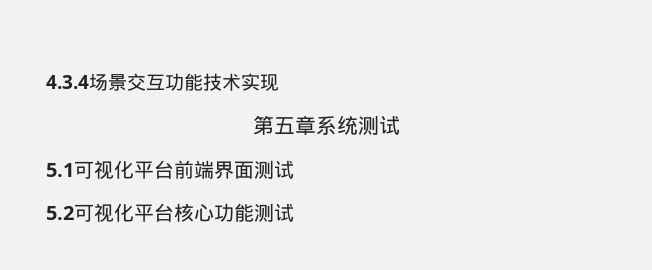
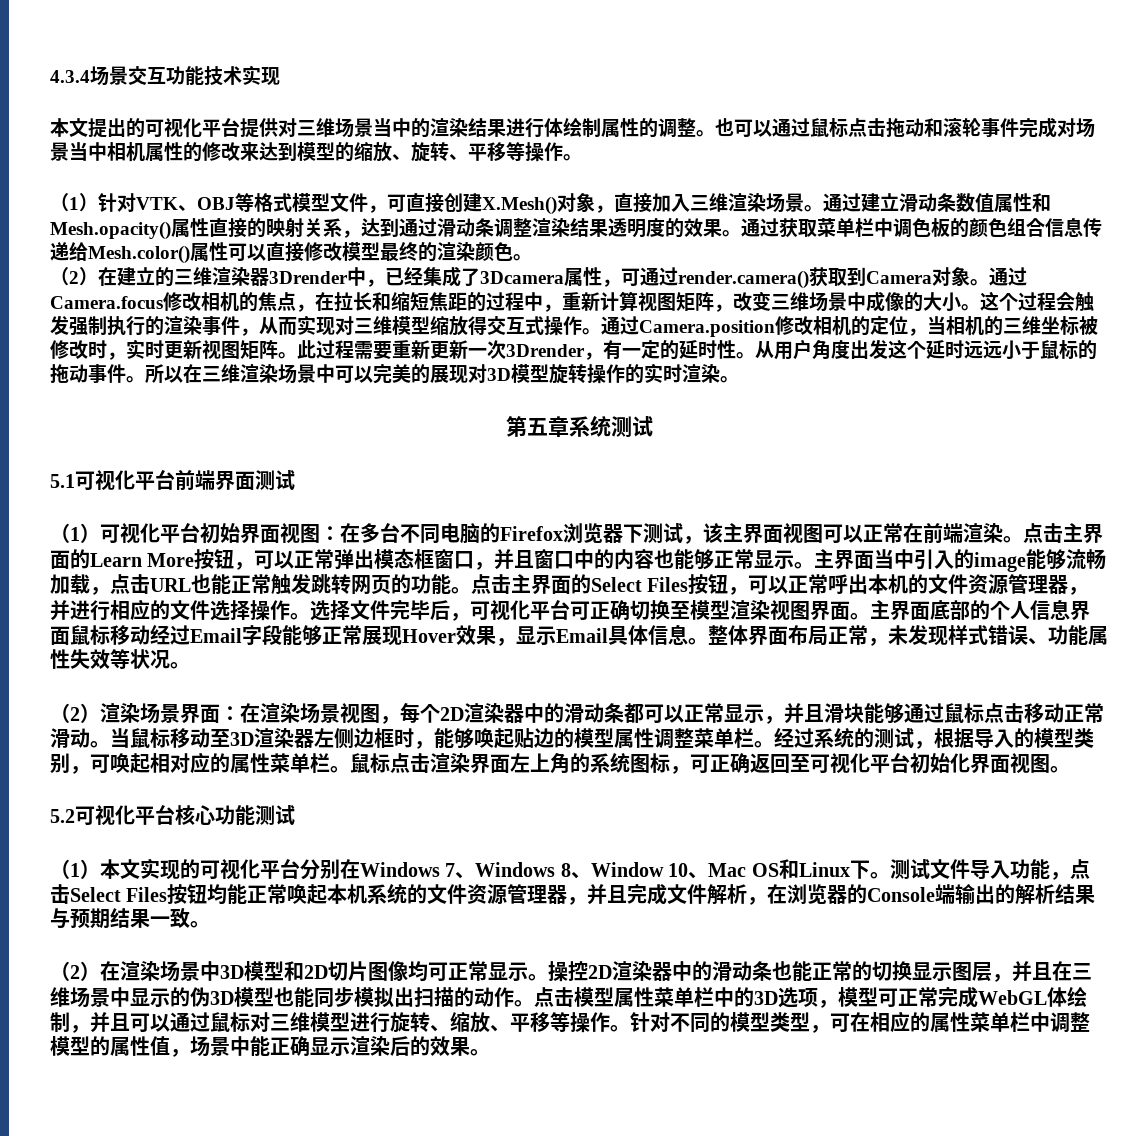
(279, 82) none -> [50,117,1095,138] [50,141,582,162] [50,193,1051,215] [50,217,1102,240] [50,242,532,264] [50,266,1027,289] [50,291,1094,312] [50,315,1098,337] [50,339,1097,360] [50,363,739,384] // 本文提出的可视化平台提供对三维场景当中的渲染结果进行体绘制属性的调整。也可以通过鼠标点击拖动和滚轮事件完成对场景当中相机属性的修改来达到模型的缩放、旋转、平移等操作。 // （1）针对VTK、OBJ等格式模型文件，可直接创建X.Mesh()对象，直接加入三维渲染场景。通过建立滑动条数值属性和Mesh.opacity()属性直接的映射关系，达到通过滑动条调整渲染结果透明度的效果。通过获取菜单栏中调色板的颜色组合信息传递给Mesh.color()属性可以直接修改模型最终的渲染颜色。 // （2）在建立的三维渲染器3Drender中，已经集成了3Dcamera属性，可通过render.camera()获取到Camera对象。通过Camera.focus修改相机的焦点，在拉长和缩短焦距的过程中，重新计算视图矩阵，改变三维场景中成像的大小。这个过程会触发强制执行的渲染事件，从而实现对三维模型缩放得交互式操作。通过Camera.position修改相机的定位，当相机的三维坐标被修改时，实时更新视图矩阵。此过程需要重新更新一次3Drender，有一定的延时性。从用户角度出发这个延时远远小于鼠标的拖动事件。所以在三维渲染场景中可以完美的展现对3D模型旋转操作的实时渲染。
(294, 169) none -> [50,523,1103,544] [50,548,1107,572] [50,574,1089,595] [50,599,1090,621] [50,624,1108,646] [50,649,190,669] [50,702,1104,724] [50,727,1094,749] [50,752,1070,774] // （1）可视化平台初始界面视图：在多台不同电脑的Firefox浏览器下测试，该主界面视图可以正常在前端渲染。点击主界面的Learn More按钮，可以正常弹出模态框窗口，并且窗口中的内容也能够正常显示。主界面当中引入的image能够流畅加载，点击URL也能正常触发跳转网页的功能。点击主界面的Select Files按钮，可以正常呼出本机的文件资源管理器，并进行相应的文件选择操作。选择文件完毕后，可视化平台可正确切换至模型渲染视图界面。主界面底部的个人信息界面鼠标移动经过Email字段能够正常展现Hover效果，显示Email具体信息。整体界面布局正常，未发现样式错误、功能属性失效等状况。 // （2）渲染场景界面：在渲染场景视图，每个2D渲染器中的滑动条都可以正常显示，并且滑块能够通过鼠标点击移动正常滑动。当鼠标移动至3D渲染器左侧边框时，能够唤起贴边的模型属性调整菜单栏。经过系统的测试，根据导入的模型类别，可唤起相对应的属性菜单栏。鼠标点击渲染界面左上角的系统图标，可正确返回至可视化平台初始化界面视图。
(294, 212) none -> [50,858,1090,880] [50,883,1096,905] [50,908,210,929] [50,961,1092,982] [50,986,1087,1008] [50,1011,1090,1033] [50,1036,490,1057] // （1）本文实现的可视化平台分别在Windows 7、Windows 8、Window 10、Mac OS和Linux下。测试文件导入功能，点击Select Files按钮均能正常唤起本机系统的文件资源管理器，并且完成文件解析，在浏览器的Console端输出的解析结果与预期结果一致。 // （2）在渲染场景中3D模型和2D切片图像均可正常显示。操控2D渲染器中的滑动条也能正常的切换显示图层，并且在三维场景中显示的伪3D模型也能同步模拟出扫描的动作。点击模型属性菜单栏中的3D选项，模型可正常完成WebGL体绘制，并且可以通过鼠标对三维模型进行旋转、缩放、平移等操作。针对不同的模型类型，可在相应的属性菜单栏中调整模型的属性值，场景中能正确显示渲染后的效果。

